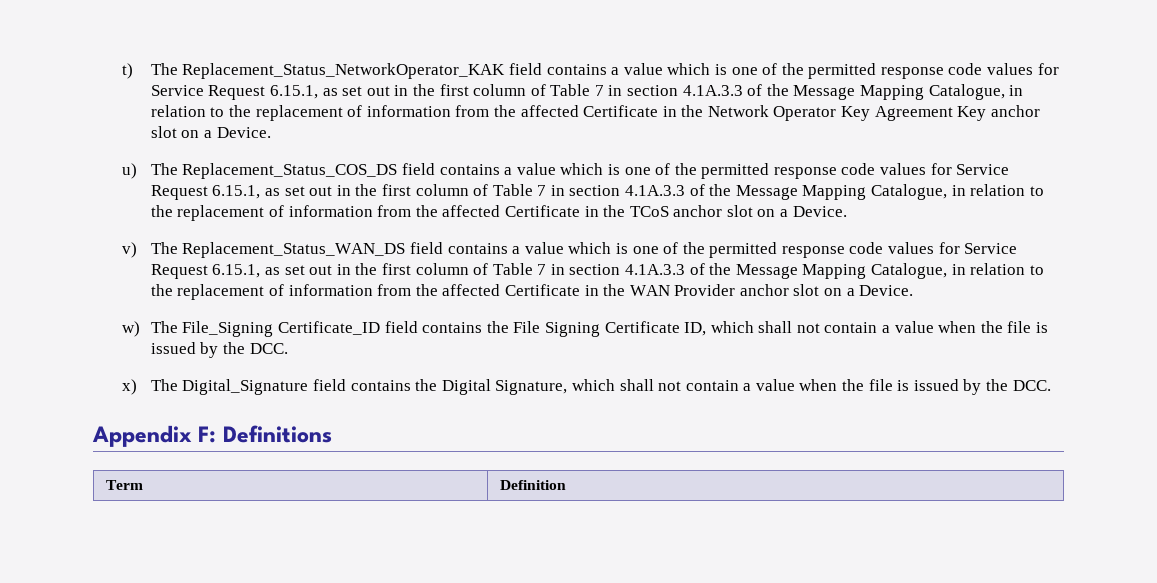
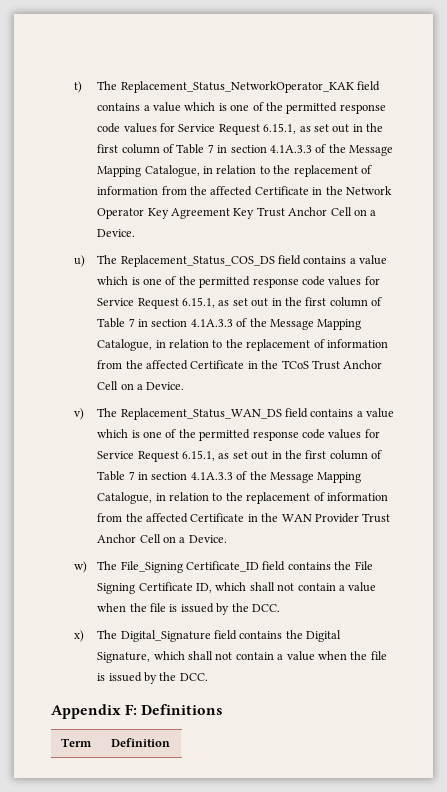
[990,105,1040,117] [150,126,177,138] anchor slot -> [256,207,352,217] Trust Anchor Cell
[673,205,753,217] anchor slot -> [311,360,383,370] [97,381,119,390] Trust Anchor Cell
[739,284,820,296] anchor slot -> [362,513,391,523] [97,534,161,543] Trust Anchor Cell

